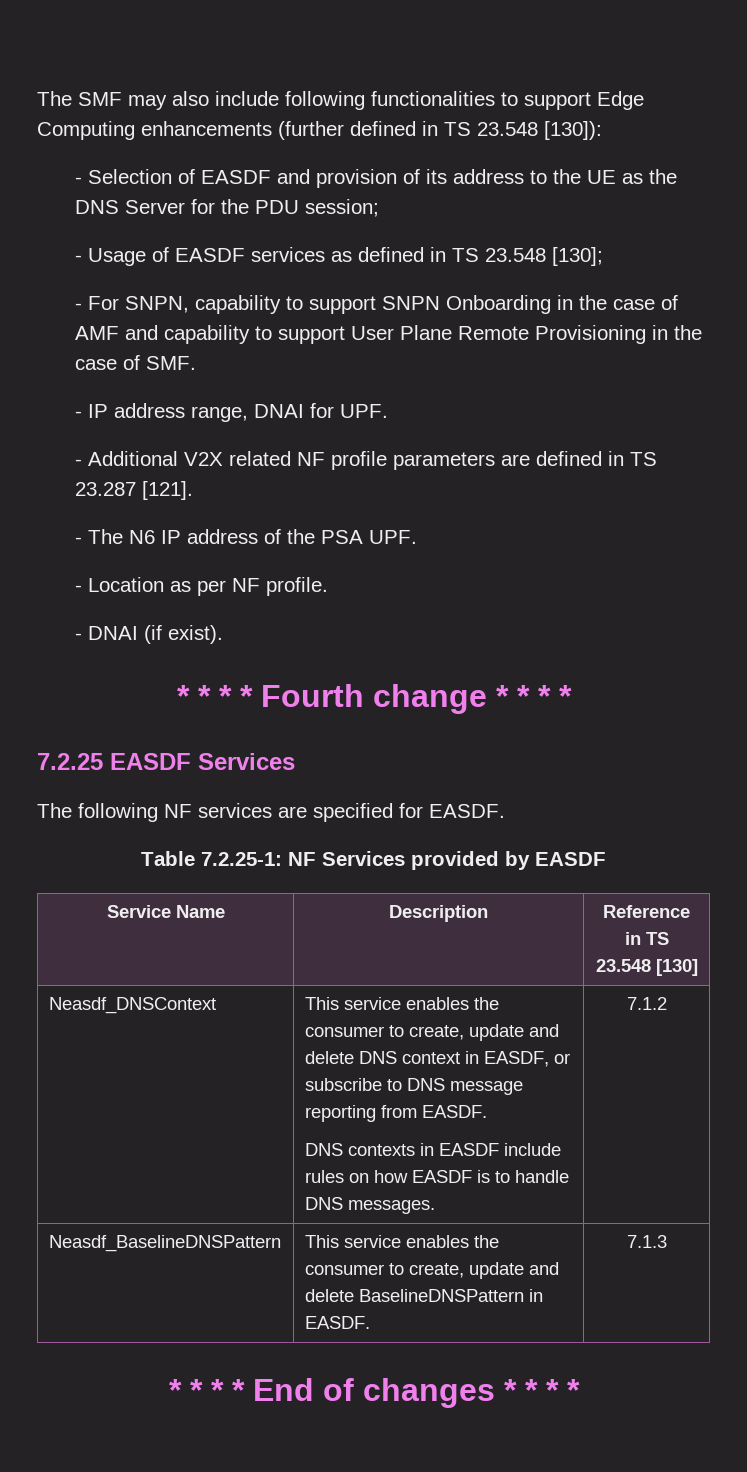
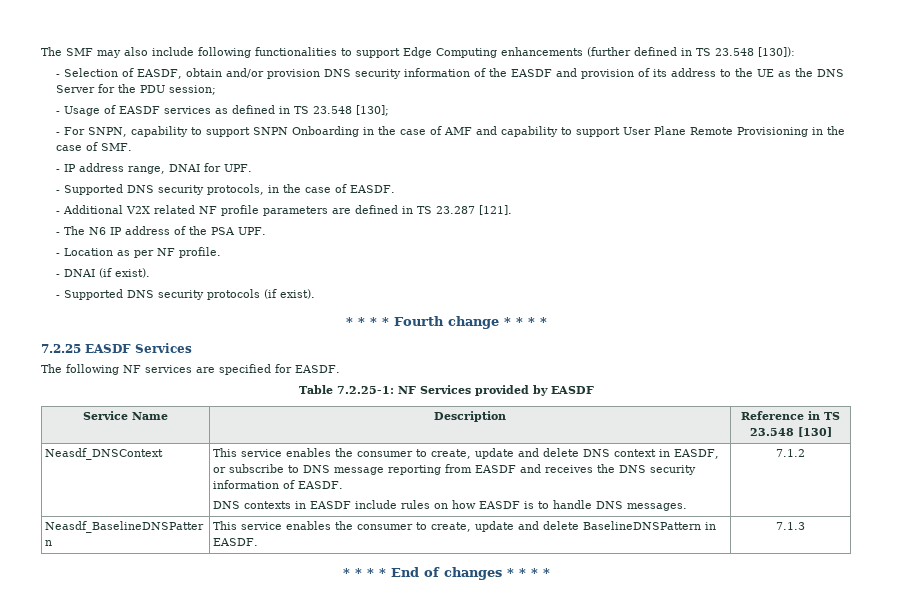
(196, 176) none -> [137,68,507,79] EASDF, obtain and/or provision DNS security information of the
(389, 411) none -> [56,184,396,195] // - Supported DNS security protocols, in the case of EASDF.
(224, 634) none -> [56,289,316,300] // - Supported DNS security protocols (if exist).
(417, 1111) none -> [475,464,697,475] [213,480,296,489] EASDF and receives the DNS security information of

